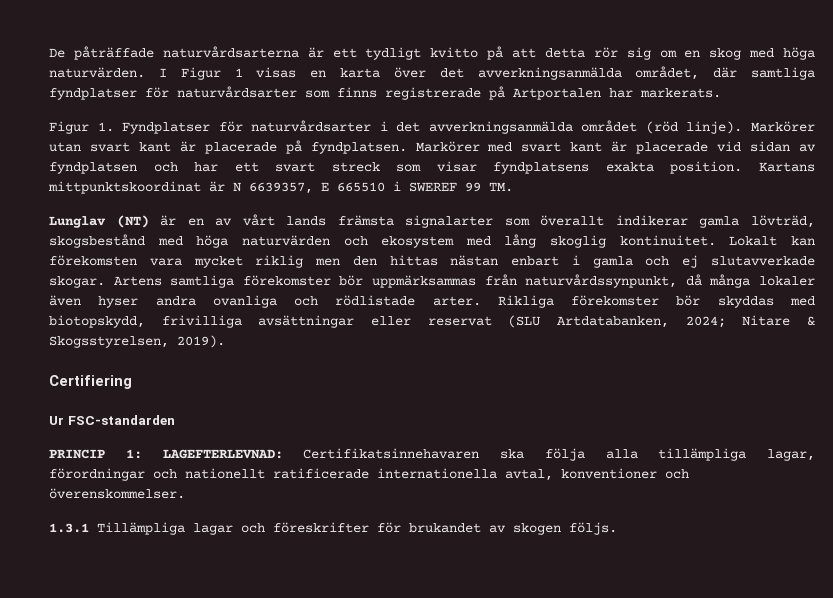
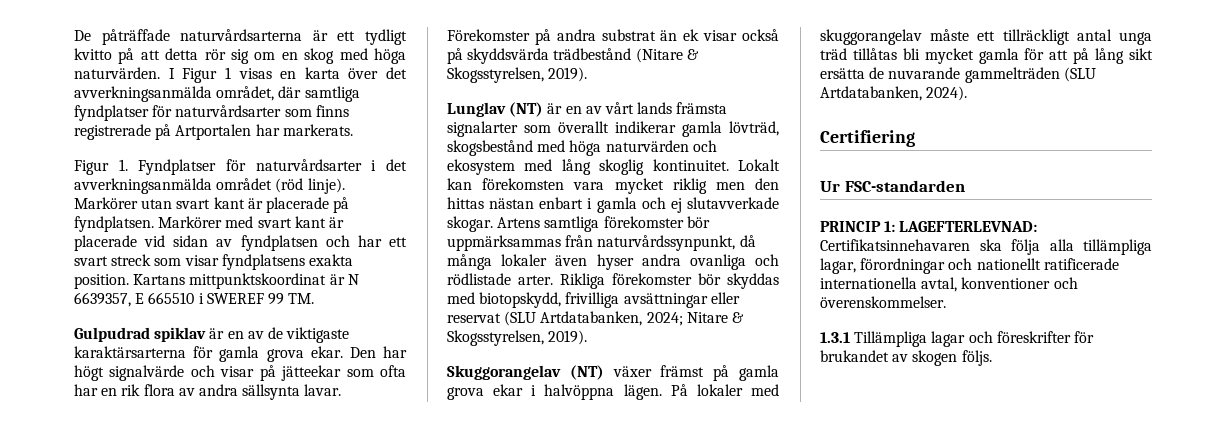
(513, 187) none -> [74,327,350,343] [74,346,407,362] [74,365,406,381] [74,384,342,400] [447,29,779,45] [447,48,699,64] [447,67,588,83] // Gulpudrad spiklav är en av de viktigaste karaktärsarterna för gamla grova ekar. Den har högt signalvärde och visar på jätteekar som ofta har en rik flora av andra sällsynta lavar. Förekomster på andra substrat än ek visar också på skyddsvärda trädbestånd (Nitare & Skogsstyrelsen, 2019).
(225, 341) none -> [447,365,779,381] [447,384,779,400] [820,29,1152,45] [820,48,1153,64] [820,67,1096,83] [820,86,968,101] // Skuggorangelav (NT) växer främst på gamla grova ekar i halvöppna lägen. På lokaler med skuggorangelav måste ett tillräckligt antal unga träd tillåtas bli mycket gamla för att på lång sikt ersätta de nuvarande gammelträden (SLU Artdatabanken, 2024).

